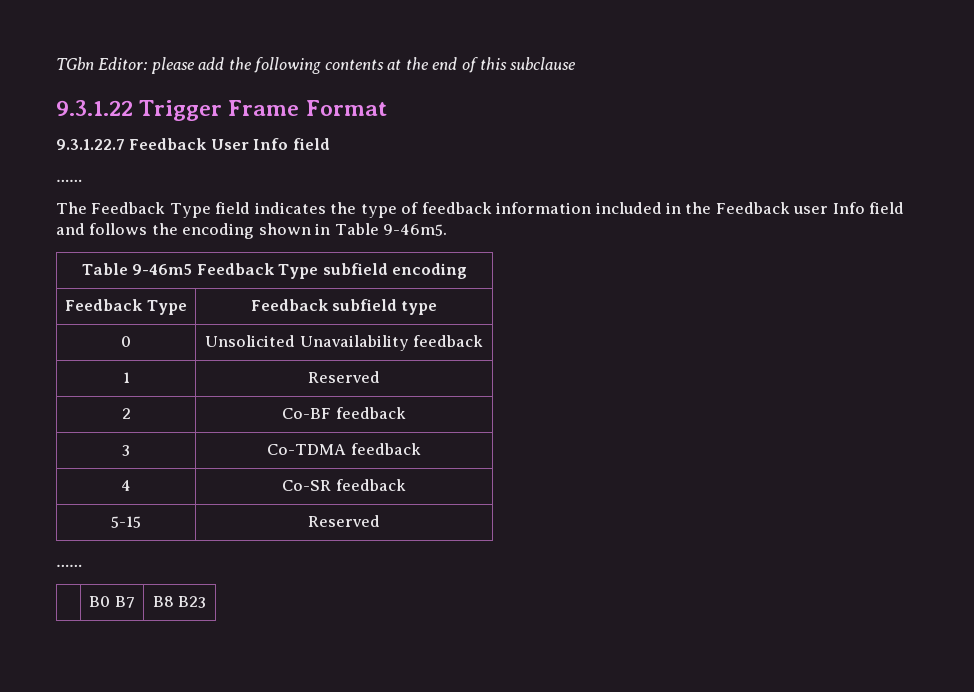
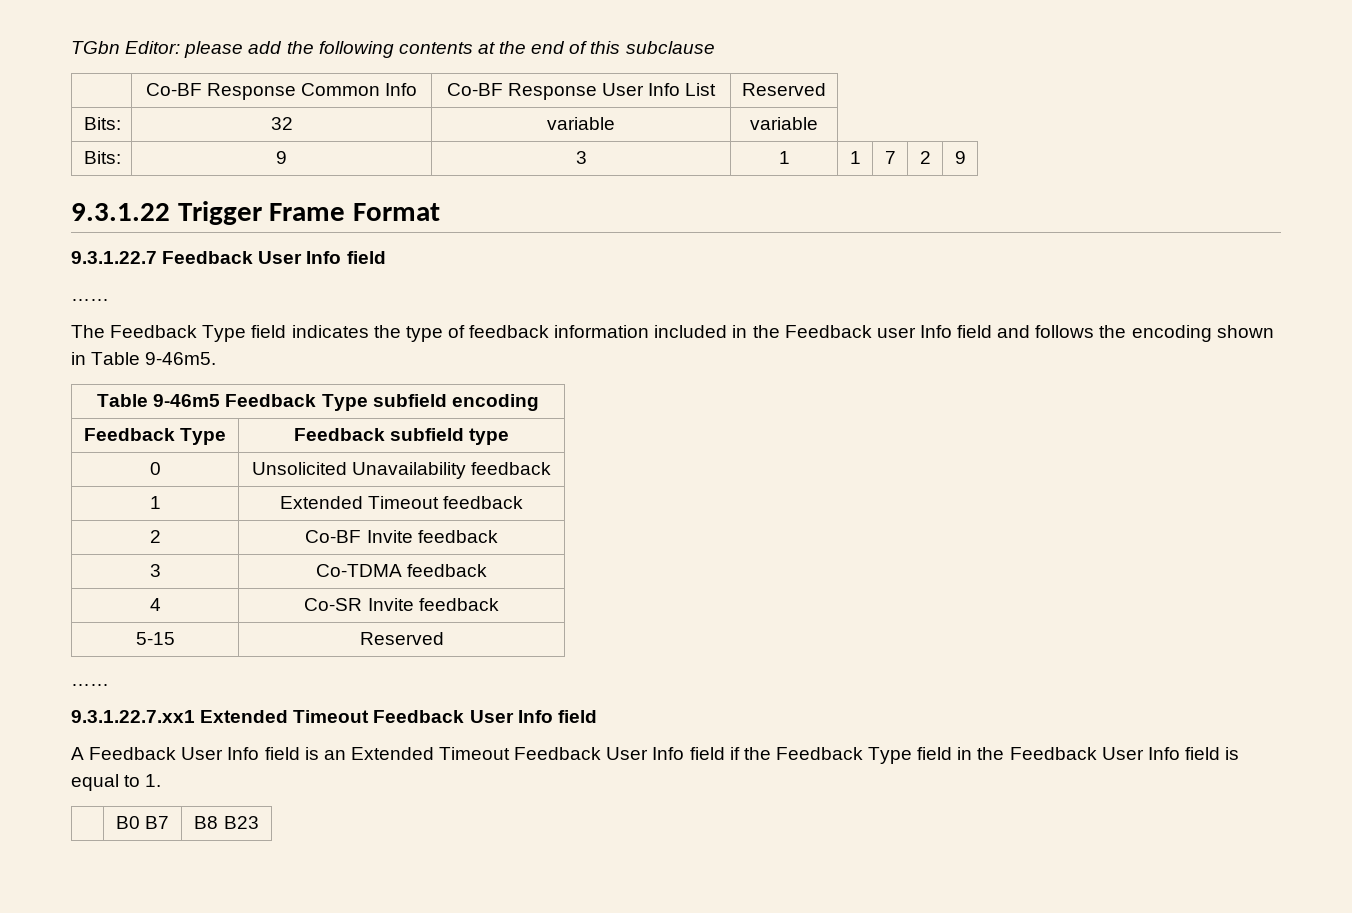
(577, 63) none -> [145,83,418,100] [446,83,717,100] [742,83,826,96] [83,117,121,130] [270,117,293,130] [547,117,615,130] [750,117,818,130] [83,151,121,164] [276,151,287,164] [575,151,587,164] [778,151,790,164] [849,151,861,164] [884,151,896,164] [919,151,931,164] [954,151,966,164] // | Co-BF Response Common Info | Co-BF Response User Info List | Reserved // Bits: | 32 | variable | variable // Bits: | 9 | 3 | 1 | 1 | 7 | 2 | 9
[308,371,380,383] Reserved -> [279,496,524,509] Extended Timeout feedback
(332, 413) none -> [366,530,413,543] Invite
(332, 485) none -> [367,598,414,611] Invite
(82, 565) none -> [71,710,597,723] [71,747,1240,764] [71,774,162,791] // 9.3.1.22.7.xx1 Extended Timeout Feedback User Info field // A Feedback User Info field is an Extended Timeout Feedback User Info field if the Feedback Type field in the Feedback User Info field is equal to 1.

